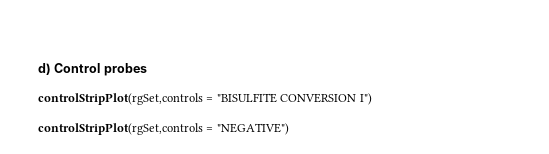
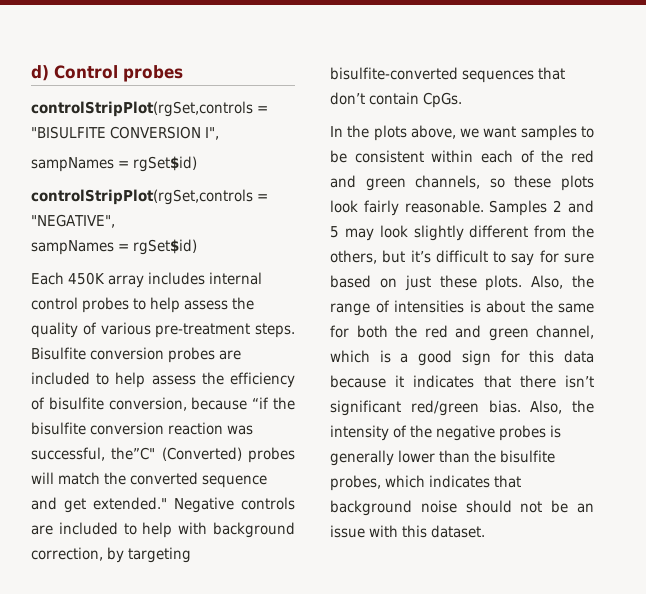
[359,93,372,105] [38,123,289,135] I") // controlStripPlot(rgSet,controls = "NEGATIVE") -> [205,127,219,140] [31,156,197,172] [31,189,268,205] [31,214,115,228] [31,239,197,255] [31,272,262,288] [31,297,254,313] [31,322,295,338] [31,347,241,363] [31,372,295,388] [31,397,295,411] [31,422,253,435] [31,447,295,463] [31,472,267,488] [31,497,295,513] [31,522,295,538] [31,547,191,563] [330,67,565,83] [330,92,462,108] [330,125,594,141] [330,150,594,163] [330,175,594,191] [330,200,594,216] [330,225,594,241] [330,250,594,266] [330,275,594,291] [330,300,594,316] [330,325,594,341] [330,350,594,366] [330,375,594,388] [330,400,594,416] [330,425,561,441] [330,450,555,466] [330,475,521,491] [330,500,594,516] [330,525,485,538] I", // sampNames = rgSet$id) // controlStripPlot(rgSet,controls = "NEGATIVE", // sampNames = rgSet$id) // Each 450K array includes internal control probes to help assess the quality of various pre-treatment steps. Bisulfite conversion probes are included to help assess the efficiency of bisulfite conversion, because “if the bisulfite conversion reaction was successful, the”C" (Converted) probes will match the converted sequence and get extended." Negative controls are included to help with background correction, by targeting bisulfite-converted sequences that don’t contain CpGs. // In the plots above, we want samples to be consistent within each of the red and green channels, so these plots look fairly reasonable. Samples 2 and 5 may look slightly different from the others, but it’s difficult to say for sure based on just these plots. Also, the range of intensities is about the same for both the red and green channel, which is a good sign for this data because it indicates that there isn’t significant red/green bias. Also, the intensity of the negative probes is generally lower than the bisulfite probes, which indicates that background noise should not be an issue with this dataset.

